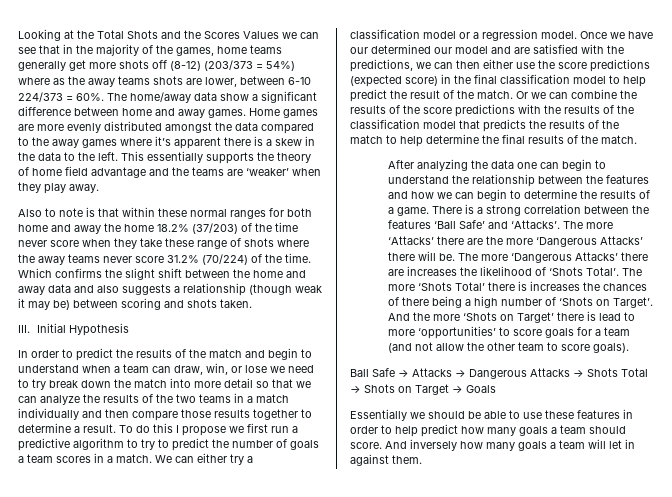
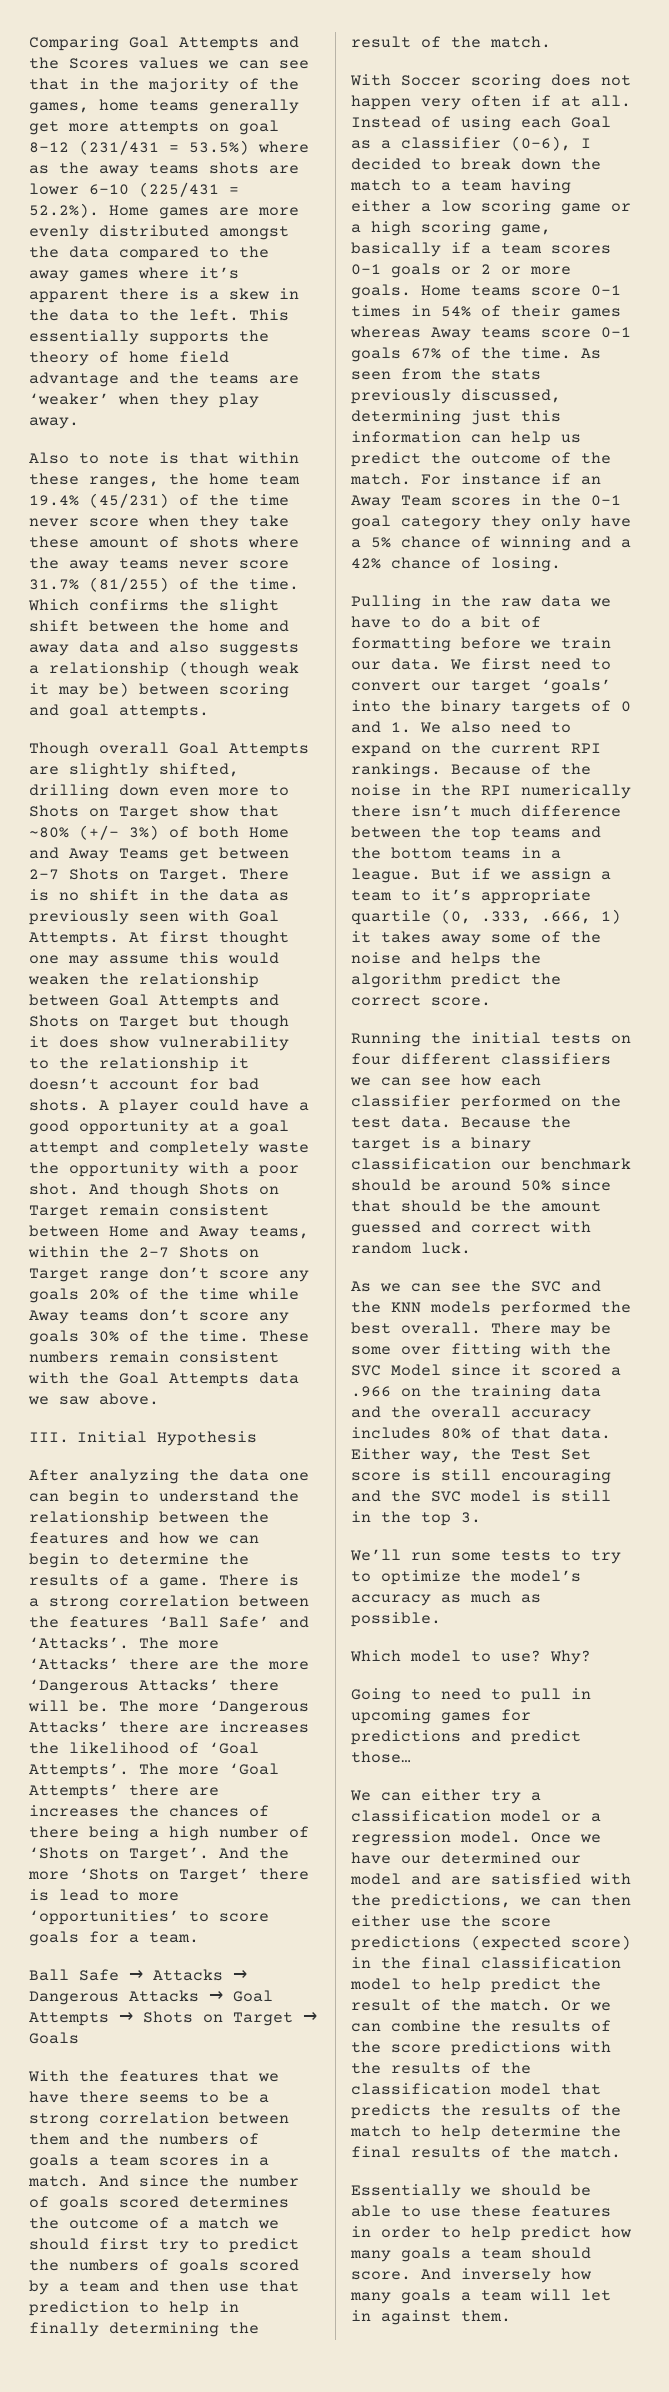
[18,29,158,41] Looking at the Total Shots -> [29,36,259,51] Comparing Goal Attempts
[243,31,279,39] Values -> [139,57,199,69] values
[119,60,295,71] shots off (8-12) (203/373 = 54%) -> [119,120,279,135] [29,140,249,155] attempts on goal 8-12 (231/431 = 53.5%)
[205,76,311,87] [18,91,317,103] [18,106,246,118] lower, between 6-10 224/373 = 60%. The home/away data show a significant difference between home and away games. -> [29,182,239,197] [29,203,99,218] lower 6-10 (225/431 = 52.2%).
[190,208,312,219] [18,223,238,234] normal ranges for both home and away the home 18.2% (37/203) -> [89,473,300,488] [29,493,169,508] ranges, the home team 19.4% (45/231)
[197,240,227,249] range -> [89,537,149,548] amount
[167,254,248,265] 31.2% (70/224) -> [29,577,169,592] 31.7% (81/255)
[187,299,252,308] [18,323,129,336] [18,348,312,361] [18,363,314,375] [18,378,311,390] [18,393,289,405] [18,408,312,421] [18,423,298,436] [18,438,273,451] shots taken. // III. Initial Hypothesis // In order to predict the results of the match and begin to understand when a team can draw, win, or lose we need to try break down the match into more detail so that we can analyze the results of the two teams in a match individually and then compare those results together to determine a result. To do this I propose we first run a predictive algorithm to try to predict the number -> [69,704,209,719] [29,742,309,757] [29,763,239,778] [29,784,289,799] [29,805,279,820] [29,825,289,840] [29,847,289,862] [29,868,289,883] [29,889,289,901] [29,910,279,925] [29,931,289,946] [29,952,279,967] [28,973,259,988] [29,994,279,1009] [29,1015,289,1030] [29,1036,289,1051] [29,1057,249,1072] [29,1078,259,1090] [29,1099,309,1114] [29,1120,289,1135] [29,1141,309,1156] [29,1162,299,1177] [29,1183,279,1198] [29,1204,269,1219] [29,1225,309,1240] [28,1246,259,1258] [29,1267,309,1282] [29,1288,299,1303] [29,1309,289,1324] [29,1330,309,1345] [29,1351,279,1363] [28,1372,299,1387] [28,1393,159,1405] [29,1431,258,1446] [29,1469,309,1484] [29,1490,299,1505] [29,1511,269,1526] [29,1532,259,1544] [29,1553,249,1568] [29,1574,299,1589] [29,1595,309,1610] [29,1616,309,1628] [29,1637,219,1649] [29,1658,309,1670] [29,1679,279,1694] [28,1700,309,1715] [29,1721,309,1733] [29,1742,259,1754] [29,1763,279,1778] [29,1784,219,1799] [29,1805,269,1817] [29,1826,309,1841] [29,1847,289,1862] [28,1868,309,1883] [29,1889,179,1901] [29,1910,269,1925] [29,1931,199,1946] [29,1969,247,1981] [29,1990,273,2005] [29,2011,317,2026] [29,2032,79,2044] [28,2070,279,2082] [29,2091,269,2103] [29,2112,289,2127] [29,2133,229,2145] goal attempts. // Though overall Goal Attempts are slightly shifted, drilling down even more to Shots on Target show that ~80% (+/- 3%) of both Home and Away Teams get between 2-7 Shots on Target. There is no shift in the data as previously seen with Goal Attempts. At first thought one may assume this would weaken the relationship between Goal Attempts and Shots on Target but though it does show vulnerability to the relationship it doesn’t account for bad shots. A player could have a good opportunity at a goal attempt and completely waste the opportunity with a poor shot. And though Shots on Target remain consistent between Home and Away teams, within the 2-7 Shots on Target range don’t score any goals 20% of the time while Away teams don’t score any goals 30% of the time. These numbers remain consistent with the Goal Attempts data we saw above. // III. Initial Hypothesis // After analyzing the data one can begin to understand the relationship between the features and how we can begin to determine the results of a game. There is a strong correlation between the features ‘Ball Safe’ and ‘Attacks’. The more ‘Attacks’ there are the more ‘Dangerous Attacks’ there will be. The more ‘Dangerous Attacks’ there are increases the likelihood of ‘Goal Attempts’. The more ‘Goal Attempts’ there are increases the chances of there being a high number of ‘Shots on Target’. And the more ‘Shots on Target’ there is lead to more ‘opportunities’ to score goals for a team. // Ball Safe → Attacks → Dangerous Attacks → Goal Attempts → Shots on Target → Goals // With the features that we have there seems to be a strong correlation between them and the numbers
(152, 458) none -> [99,2175,299,2187] [29,2196,289,2211] [29,2217,279,2229] [29,2238,299,2253] [29,2259,299,2274] [29,2280,299,2295] [29,2301,239,2316] [29,2322,259,2337] [351,36,551,48] [350,74,631,89] [351,95,631,110] [351,116,611,131] [351,136,591,151] [351,158,601,170] [350,179,571,194] [351,200,631,215] [351,221,551,236] [351,242,611,257] [351,263,571,278] [351,284,621,299] [351,305,621,320] [350,326,631,341] [351,347,601,362] [351,368,541,380] [351,389,561,404] [351,410,561,425] [351,431,581,446] [351,452,611,467] [350,473,601,485] [351,494,621,509] [351,515,631,530] [351,536,631,551] [351,557,561,572] [351,595,611,610] [351,616,541,628] [351,637,611,652] [351,658,611,670] [351,679,611,694] [351,700,631,715] [351,721,571,733] [351,742,601,757] [351,763,591,778] [351,784,631,799] [351,805,621,817] [351,826,601,841] [351,847,561,859] [351,868,611,883] [351,889,591,904] [351,909,621,925] [351,931,601,946] [351,952,541,967] [351,973,561,988] [351,995,491,1006] [351,1032,631,1047] [351,1053,611,1065] [350,1074,541,1086] [351,1095,621,1110] [351,1116,571,1128] [351,1137,531,1152] [351,1158,631,1170] [351,1179,611,1191] [351,1200,601,1212] [351,1221,591,1236] [351,1242,471,1254] [351,1280,601,1292] [351,1301,631,1316] [351,1322,611,1337] [351,1343,611,1358] [351,1364,621,1376] [351,1385,601,1400] [351,1406,591,1421] [351,1427,611,1439] [351,1448,591,1463] [351,1469,611,1484] [351,1490,611,1502] [351,1511,481,1526] [350,1549,621,1564] [351,1570,581,1585] [351,1591,541,1606] [351,1612,441,1627] [350,1650,591,1665] [351,1688,591,1703] [351,1709,531,1724] [351,1730,581,1745] [351,1751,411,1763] And since the number of goals scored determines the outcome of a match we should first try to predict the numbers of goals scored by a team and then use that prediction to help in finally determining the result of the match. // With Soccer scoring does not happen very often if at all. Instead of using each Goal as a classifier (0-6), I decided to break down the match to a team having either a low scoring game or a high scoring game, basically if a team scores 0-1 goals or 2 or more goals. Home teams score 0-1 times in 54% of their games whereas Away teams score 0-1 goals 67% of the time. As seen from the stats previously discussed, determining just this information can help us predict the outcome of the match. For instance if an Away Team scores in the 0-1 goal category they only have a 5% chance of winning and a 42% chance of losing. // Pulling in the raw data we have to do a bit of formatting before we train our data. We first need to convert our target ‘goals’ into the binary targets of 0 and 1. We also need to expand on the current RPI rankings. Because of the noise in the RPI numerically there isn’t much difference between the top teams and the bottom teams in a league. But if we assign a team to it’s appropriate quartile (0, .333, .666, 1) it takes away some of the noise and helps the algorithm predict the correct score. // Running the initial tests on four different classifiers we can see how each classifier performed on the test data. Because the target is a binary classification our benchmark should be around 50% since that should be the amount guessed and correct with random luck. // As we can see the SVC and the KNN models performed the best overall. There may be some over fitting with the SVC Model since it scored a .966 on the training data and the overall accuracy includes 80% of that data. Either way, the Test Set score is still encouraging and the SVC model is still in the top 3. // We’ll run some tests to try to optimize the model’s accuracy as much as possible. // Which model to use? Why? // Going to need to pull in upcoming games for predictions and predict those… //
[387,159,606,171] [387,174,649,187] [387,189,650,201] [387,204,649,216] [387,220,613,229] [387,236,643,247] [387,251,648,263] [387,266,642,276] [387,281,647,291] [387,296,653,308] [387,311,635,323] [387,326,630,339] [387,342,629,353] [350,368,648,379] [350,384,496,395] // After analyzing the data one can begin to understand the relationship between the features and how we can begin to determine the results of a game. There is a strong correlation between the features ‘Ball Safe’ and ‘Attacks’. The more ‘Attacks’ there are the more ‘Dangerous Attacks’ there will be. The more ‘Dangerous Attacks’ there are increases the likelihood of ‘Shots Total’. The more ‘Shots Total’ there is increases the chances of there being a high number of ‘Shots on Target’. And the more ‘Shots on Target’ there is lead to more ‘opportunities’ to score goals for a team (and not allow the other team to score goals). // Ball Safe → Attacks → Dangerous Attacks → Shots Total → Shots on Target → Goals -> (621, 2152) none

